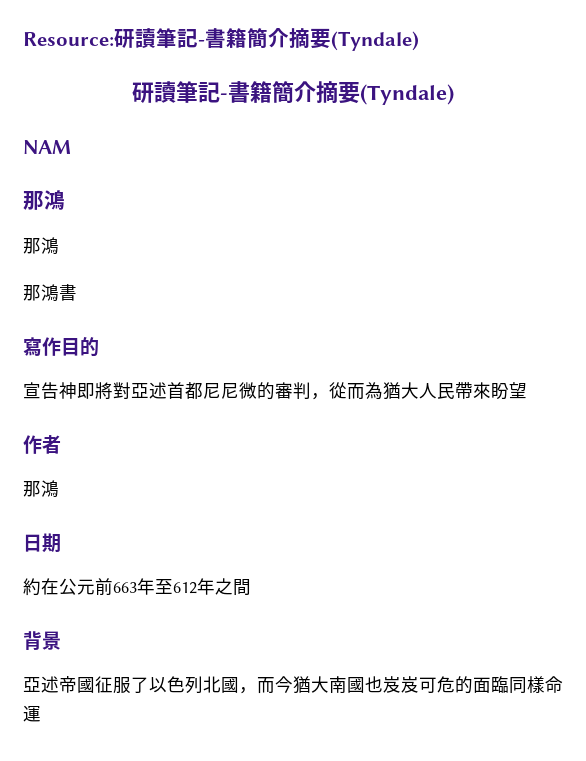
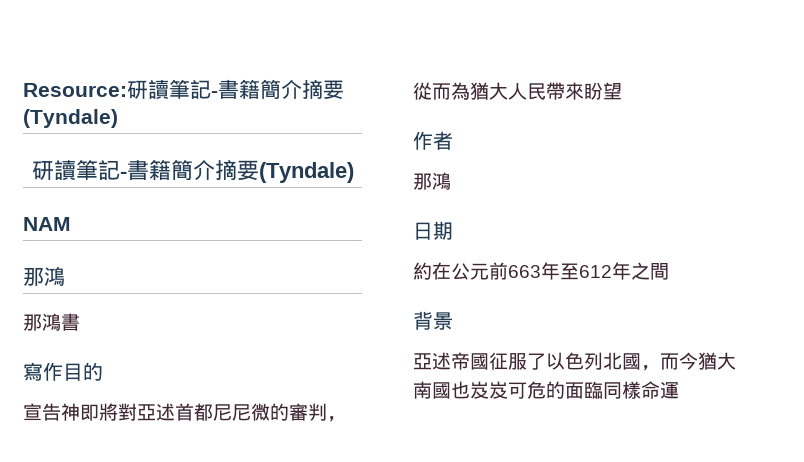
[23,284,59,301] // 那鴻 -> (61, 322) none

